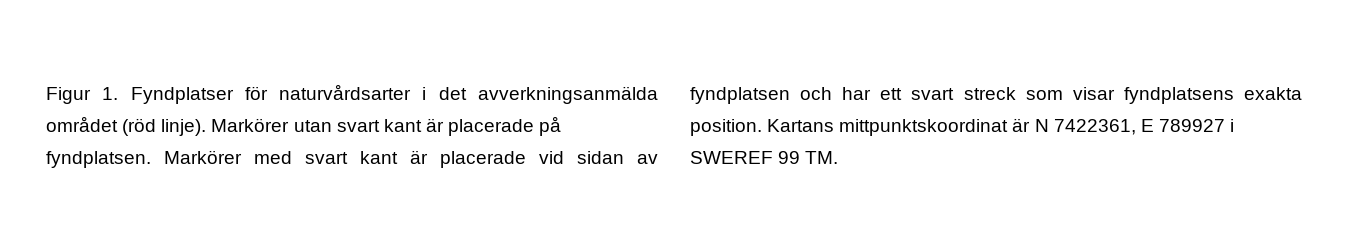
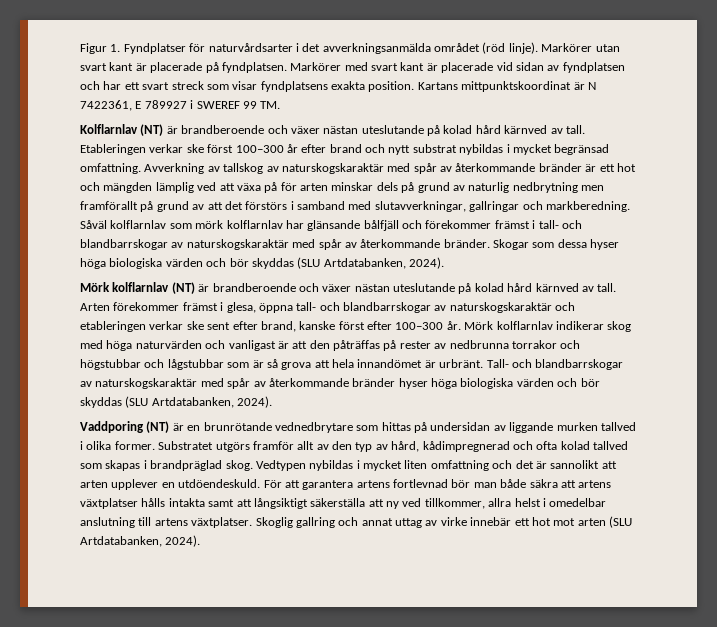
(839, 157) none -> [80,124,585,136] [80,144,610,155] [80,163,636,174] [80,182,604,193] [80,201,630,212] [80,220,582,231] [80,239,620,250] [80,257,444,269] [80,282,617,294] [80,302,576,313] [80,321,632,332] [80,340,581,351] [80,359,624,370] [80,378,600,389] [80,396,273,408] [80,421,636,433] [80,441,628,452] [80,460,617,471] [80,479,612,490] [80,498,607,509] [80,516,632,528] [80,535,201,547] // Kolflarnlav (NT) är brandberoende och växer nästan uteslutande på kolad hård kärnved av tall. Etableringen verkar ske först 100–300 år efter brand och nytt substrat nybildas i mycket begränsad omfattning. Avverkning av tallskog av naturskogskaraktär med spår av återkommande bränder är ett hot och mängden lämplig ved att växa på för arten minskar dels på grund av naturlig nedbrytning men framförallt på grund av att det förstörs i samband med slutavverkningar, gallringar och markberedning. Såväl kolflarnlav som mörk kolflarnlav har glänsande bålfjäll och förekommer främst i tall- och blandbarrskogar av naturskogskaraktär med spår av återkommande bränder. Skogar som dessa hyser höga biologiska värden och bör skyddas (SLU Artdatabanken, 2024). // Mörk kolflarnlav (NT) är brandberoende och växer nästan uteslutande på kolad hård kärnved av tall. Arten förekommer främst i glesa, öppna tall- och blandbarrskogar av naturskogskaraktär och etableringen verkar ske sent efter brand, kanske först efter 100–300 år. Mörk kolflarnlav indikerar skog med höga naturvärden och vanligast är att den påträffas på rester av nedbrunna torrakor och högstubbar och lågstubbar som är så grova att hela innandömet är urbränt. Tall- och blandbarrskogar av naturskogskaraktär med spår av återkommande bränder hyser höga biologiska värden och bör skyddas (SLU Artdatabanken, 2024). // Vaddporing (NT) är en brunrötande vednedbrytare som hittas på undersidan av liggande murken tallved i olika former. Substratet utgörs framför allt av den typ av hård, kådimpregnerad och ofta kolad tallved som skapas i brandpräglad skog. Vedtypen nybildas i mycket liten omfattning och det är sannolikt att arten upplever en utdöendeskuld. För att garantera artens fortlevnad bör man både säkra att artens växtplatser hålls intakta samt att långsiktigt säkerställa att ny ved tillkommer, allra helst i omedelbar anslutning till artens växtplatser. Skoglig gallring och annat uttag av virke innebär ett hot mot arten (SLU Artdatabanken, 2024).

